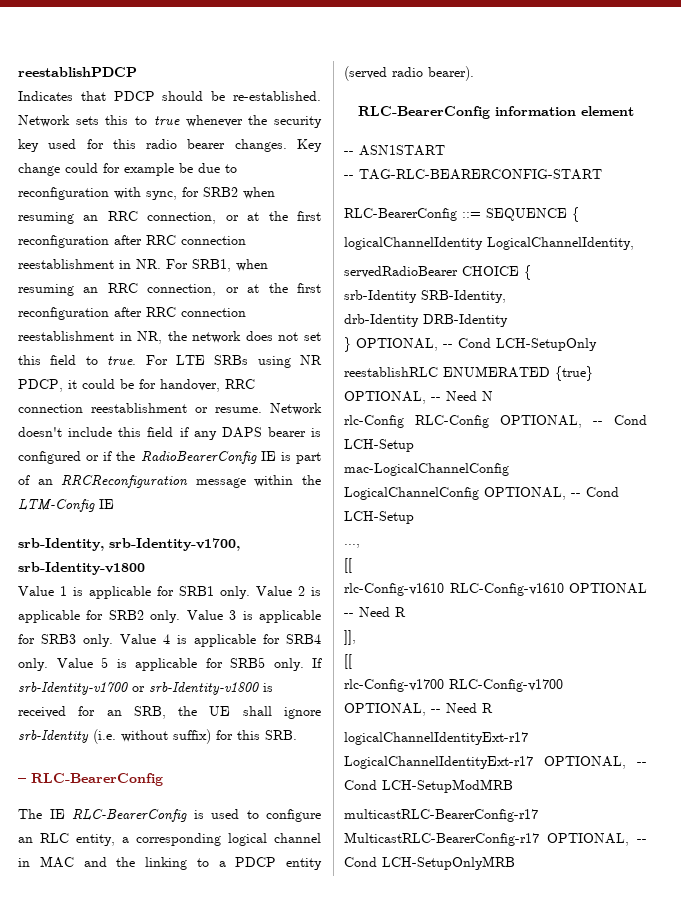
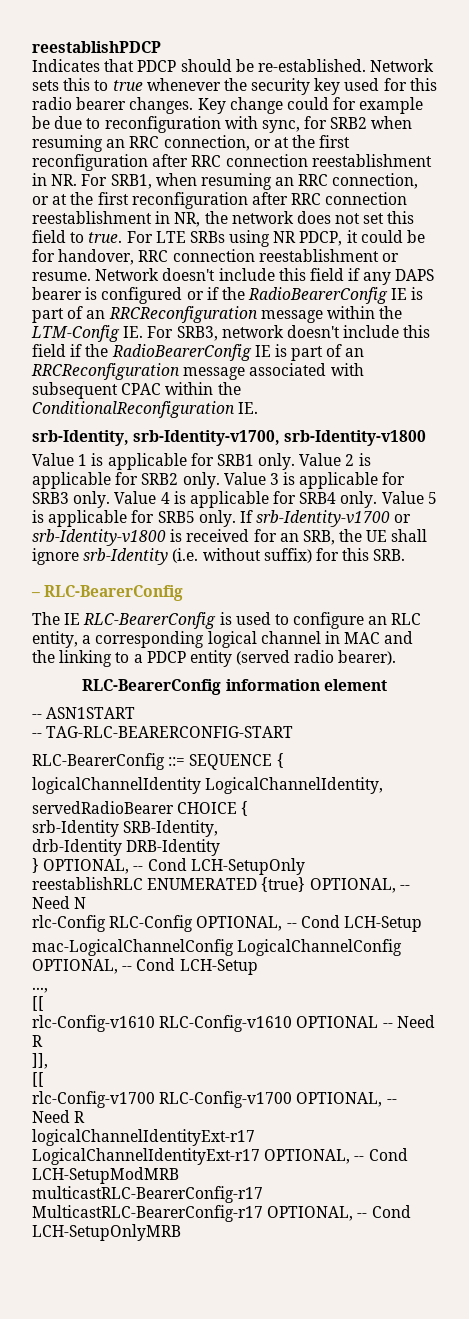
[99,499,114,509] IE -> [123,325,431,341] [32,344,365,361] [31,363,364,380] [32,382,241,399] [32,401,259,418] IE. For SRB3, network doesn't include this field if the RadioBearerConfig IE is part of an RRCReconfiguration message associated with subsequent CPAC within the ConditionalReconfiguration IE.

